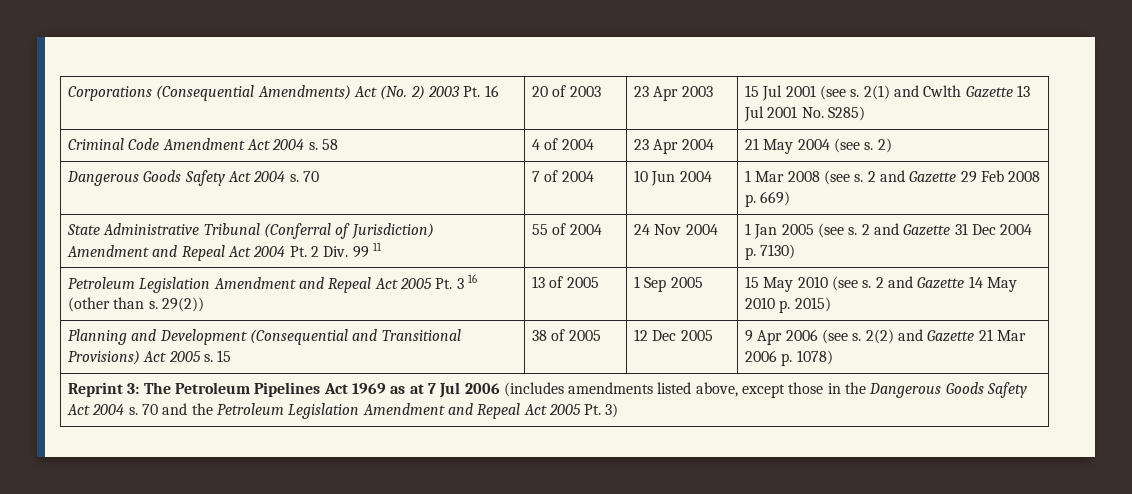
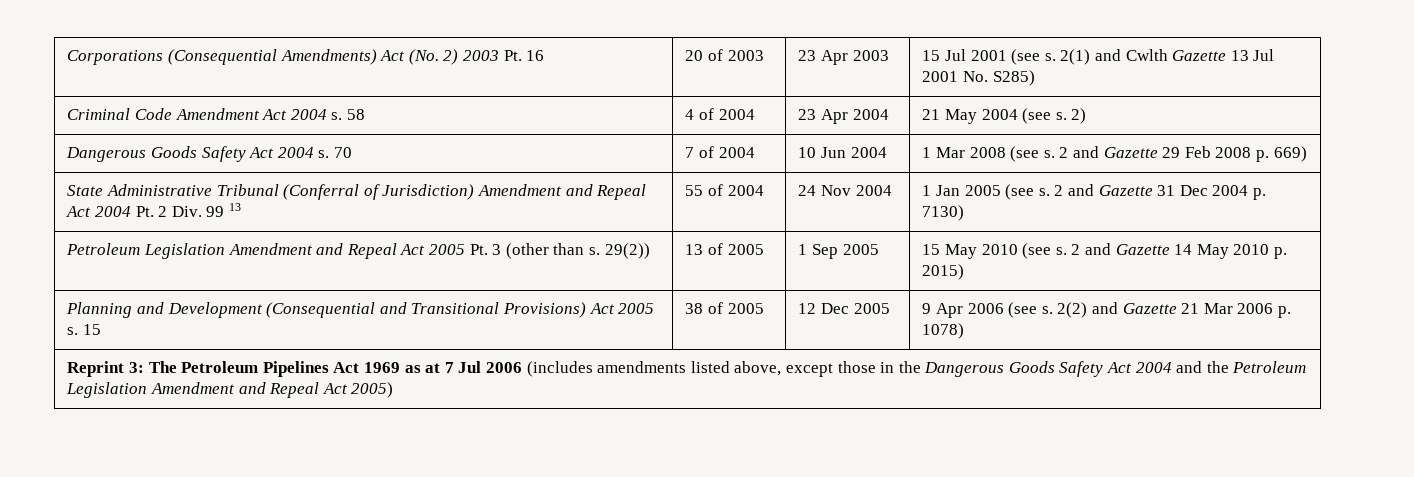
[372,242,382,251] 11 -> [229,203,242,211] 13
[467,274,477,283] 16 -> (502, 249) none
[128,404,158,415] s. 70 -> (1172, 367) none
[548,403,619,418] 2005 Pt. 3) -> [351,382,394,398] 2005)

